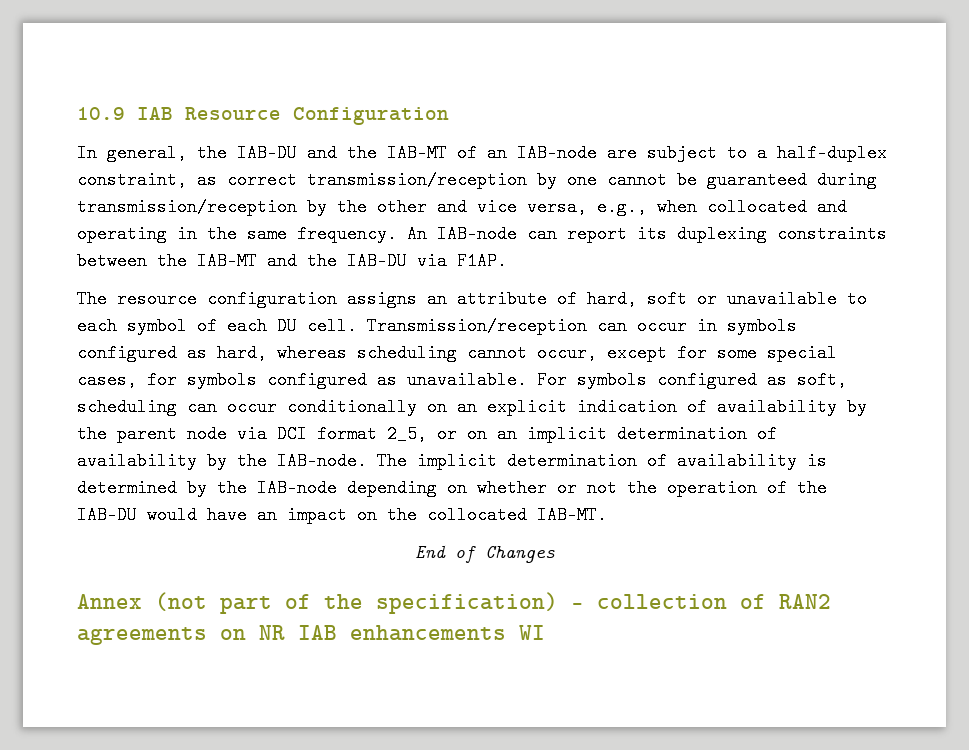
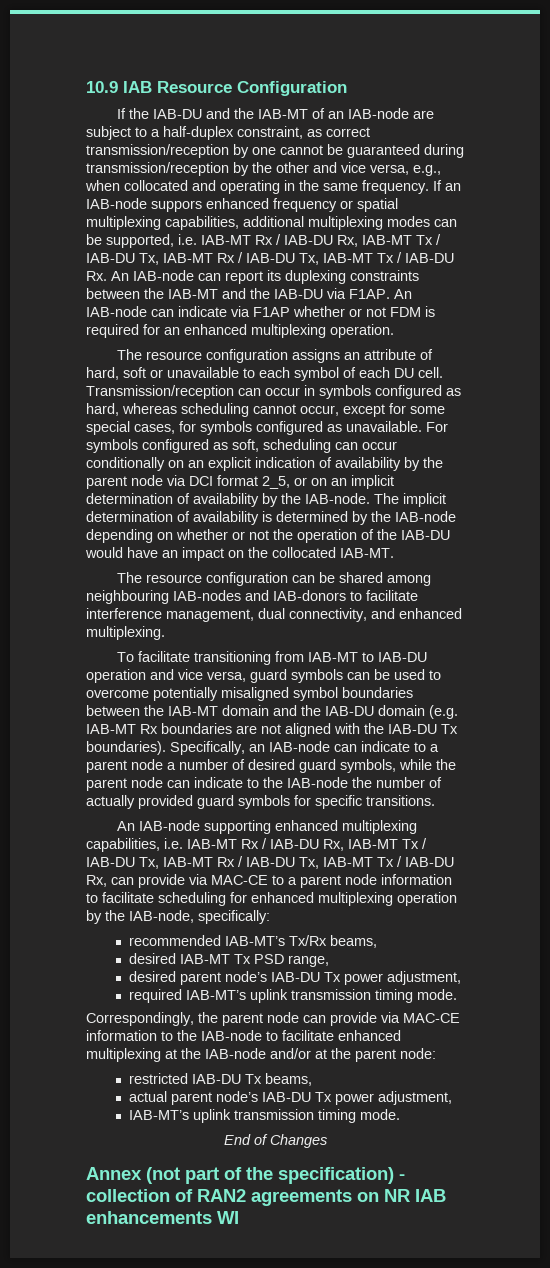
[77,144,187,162] In general, -> [116,108,126,119] If
(397, 234) none -> [433,180,461,191] [86,198,398,212] [86,216,457,230] [86,234,441,248] [86,252,454,265] [86,271,107,281] If an IAB-node suppors enhanced frequency or spatial multiplexing capabilities, additional multiplexing modes can be supported, i.e. IAB-MT Rx / IAB-DU Rx, IAB-MT Tx / IAB-DU Tx, IAB-MT Rx / IAB-DU Tx, IAB-MT Tx / IAB-DU Rx.
(507, 261) none -> [394,289,412,299] [86,306,435,317] [86,324,394,338] An IAB-node can indicate via F1AP whether or not FDM is required for an enhanced multiplexing operation.
(607, 515) none -> [116,572,431,586] [86,590,418,604] [86,608,462,622] [86,626,165,640] [116,651,427,665] [86,669,441,683] [86,687,413,701] [86,705,458,719] [86,723,458,737] [86,741,439,755] [86,759,456,773] [86,777,442,791] [86,795,435,809] [116,820,417,834] [86,838,427,852] [86,856,454,869] [86,874,452,888] [86,892,457,906] [86,910,270,924] [128,935,377,948] [128,953,329,967] [128,971,461,985] [128,989,457,1003] [86,1012,460,1026] [86,1030,401,1041] [86,1048,436,1062] [128,1073,312,1086] [128,1091,452,1105] [128,1109,400,1123] // The resource configuration can be shared among neighbouring IAB-nodes and IAB-donors to facilitate interference management, dual connectivity, and enhanced multiplexing. // To facilitate transitioning from IAB-MT to IAB-DU operation and vice versa, guard symbols can be used to overcome potentially misaligned symbol boundaries between the IAB-MT domain and the IAB-DU domain (e.g. IAB-MT Rx boundaries are not aligned with the IAB-DU Tx boundaries). Specifically, an IAB-node can indicate to a parent node a number of desired guard symbols, while the parent node can indicate to the IAB-node the number of actually provided guard symbols for specific transitions. // An IAB-node supporting enhanced multiplexing capabilities, i.e. IAB-MT Rx / IAB-DU Rx, IAB-MT Tx / IAB-DU Tx, IAB-MT Rx / IAB-DU Tx, IAB-MT Tx / IAB-DU Rx, can provide via MAC-CE to a parent node information to facilitate scheduling for enhanced multiplexing operation by the IAB-node, specifically: // recommended IAB-MT’s Tx/Rx beams, // desired IAB-MT Tx PSD range, // desired parent node’s IAB-DU Tx power adjustment, // required IAB-MT’s uplink transmission timing mode. // Correspondingly, the parent node can provide via MAC-CE information to the IAB-node to facilitate enhanced multiplexing at the IAB-node and/or at the parent node: // restricted IAB-DU Tx beams, // actual parent node’s IAB-DU Tx power adjustment, // IAB-MT’s uplink transmission timing mode.

